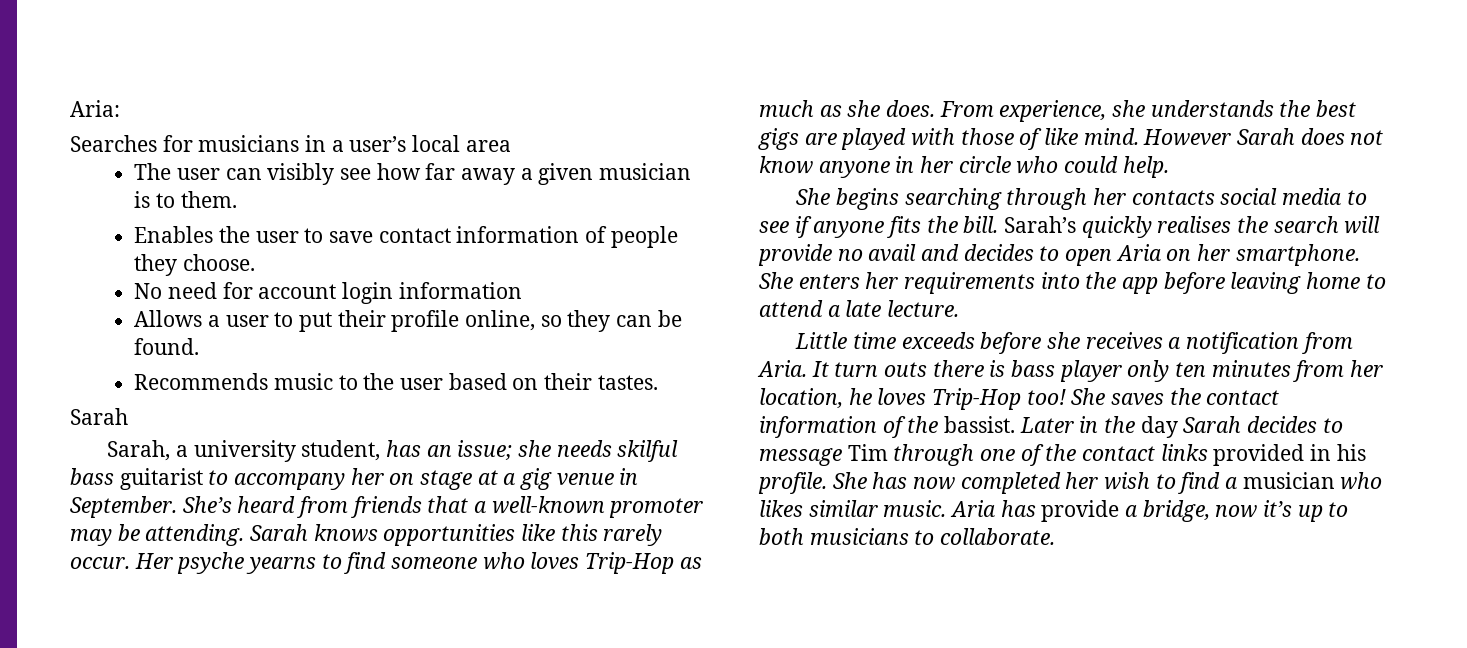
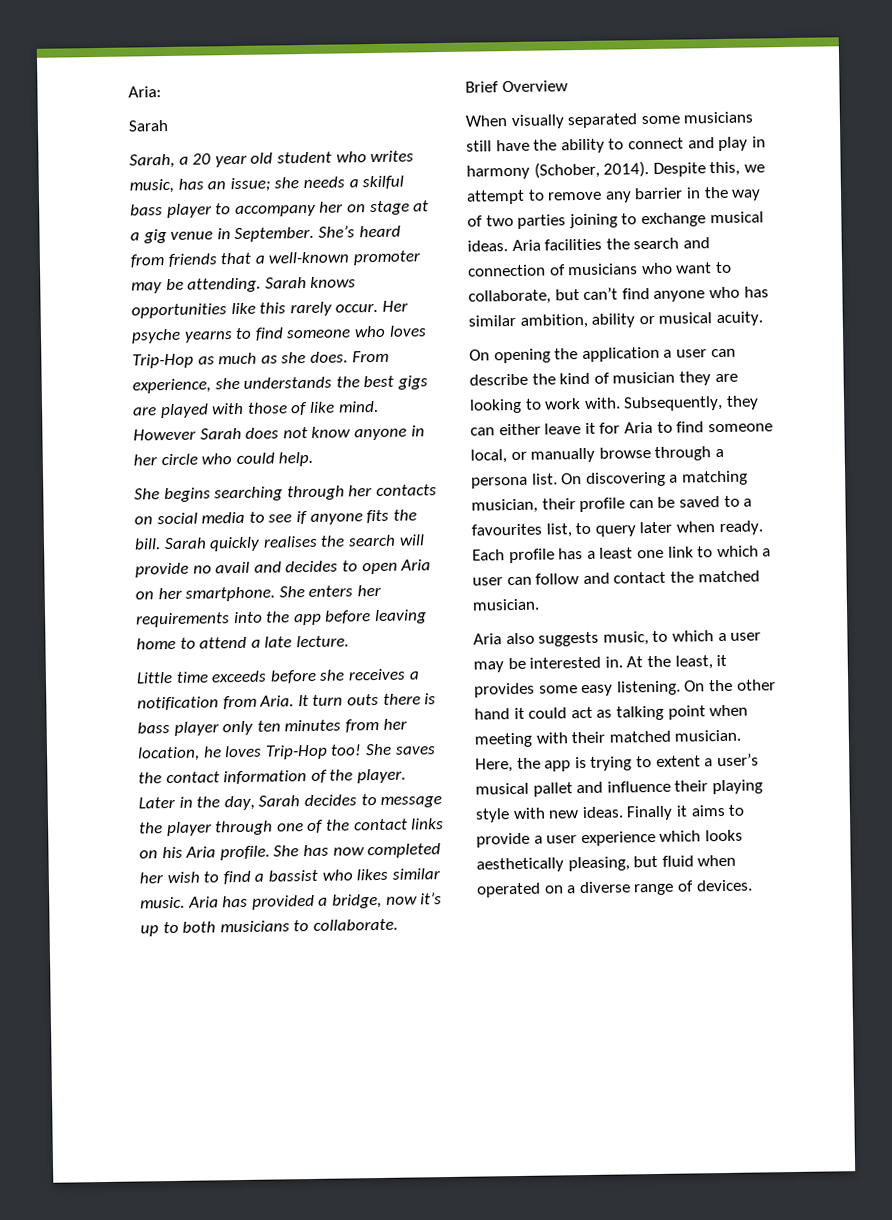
[70,135,511,152] [134,163,692,185] [134,191,237,208] [134,226,678,248] [134,254,256,276] [134,282,522,304] [134,310,682,332] [134,338,200,355] [134,373,658,390] [70,408,128,425] [107,440,381,462] Searches for musicians in a user’s local area // The user can visibly see how far away a given musician is to them. // Enables the user to save contact information of people they choose. // No need for account login information // Allows a user to put their profile online, so they can be found. // Recommends music to the user based on their tastes. // Sarah // Sarah, a university student, -> [128,119,169,132] [129,150,415,169] [129,178,174,194] Sarah // Sarah, a 20 year old student who writes music,
(612, 448) none -> [348,179,359,188] a
[119,468,203,490] guitarist -> [166,203,212,219] player
(1215, 197) none -> [134,516,153,525] on
[1004,216,1077,233] Sarah’s -> [163,537,207,550] Sarah
[944,416,1016,433] bassist. -> [356,768,406,784] player.
[1140,416,1178,438] day -> [223,795,255,811] day,
[847,444,888,461] Tim -> [139,821,212,837] the player
[1213,444,1366,466] provided in his -> [139,846,217,859] on his Aria
[1242,472,1335,489] musician -> [267,869,318,882] bassist
[1041,500,1120,522] provide -> [251,894,315,910] provided
(1056, 536) none -> [465,80,568,93] [465,111,754,130] [466,136,766,154] [466,161,765,180] [466,186,762,205] [467,211,764,229] [467,237,710,252] [468,261,732,277] [468,286,769,305] [468,311,763,329] [469,346,736,364] [469,371,738,386] [469,395,759,414] [470,421,773,436] [470,446,724,464] [471,470,748,489] [471,495,753,514] [471,520,763,538] [472,545,772,564] [472,570,760,586] [472,598,540,611] [473,630,762,647] [473,654,728,673] [474,679,776,698] [474,704,749,721] [474,729,742,748] [475,753,759,773] [475,779,763,797] [475,804,746,823] [476,829,743,848] [476,854,737,873] [476,879,753,898] // Brief Overview // When visually separated some musicians still have the ability to connect and play in harmony (Schober, 2014). Despite this, we attempt to remove any barrier in the way of two parties joining to exchange musical ideas. Aria facilities the search and connection of musicians who want to collaborate, but can’t find anyone who has similar ambition, ability or musical acuity. // On opening the application a user can describe the kind of musician they are looking to work with. Subsequently, they can either leave it for Aria to find someone local, or manually browse through a persona list. On discovering a matching musician, their profile can be saved to a favourites list, to query later when ready. Each profile has a least one link to which a user can follow and contact the matched musician. // Aria also suggests music, to which a user may be interested in. At the least, it provides some easy listening. On the other hand it could act as talking point when meeting with their matched musician. Here, the app is trying to extent a user’s musical pallet and influence their playing style with new ideas. Finally it aims to provide a user experience which looks aesthetically pleasing, but fluid when operated on a diverse range of devices.

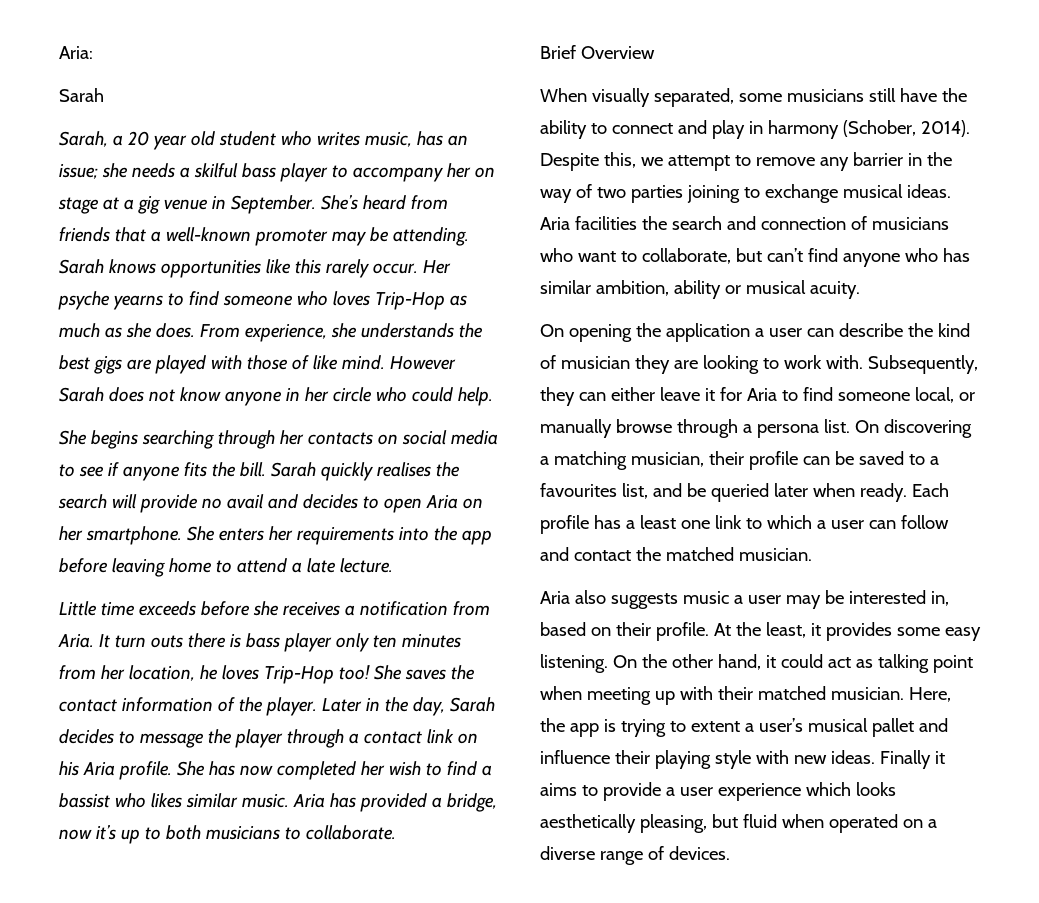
[276,818,445,834] one of the contact links -> [348,729,454,744] a contact link
[567,113,639,129] separated -> [653,88,734,107] separated,
[575,522,636,537] to query -> [652,483,769,502] and be queried
[602,630,714,646] music, to which -> [682,591,729,604] music
[604,656,623,668] in. -> [930,591,949,606] [540,622,709,641] in, based on their profile.
[474,708,510,720] hand -> [717,654,761,670] hand,
(532, 740) none -> [654,691,675,705] up

